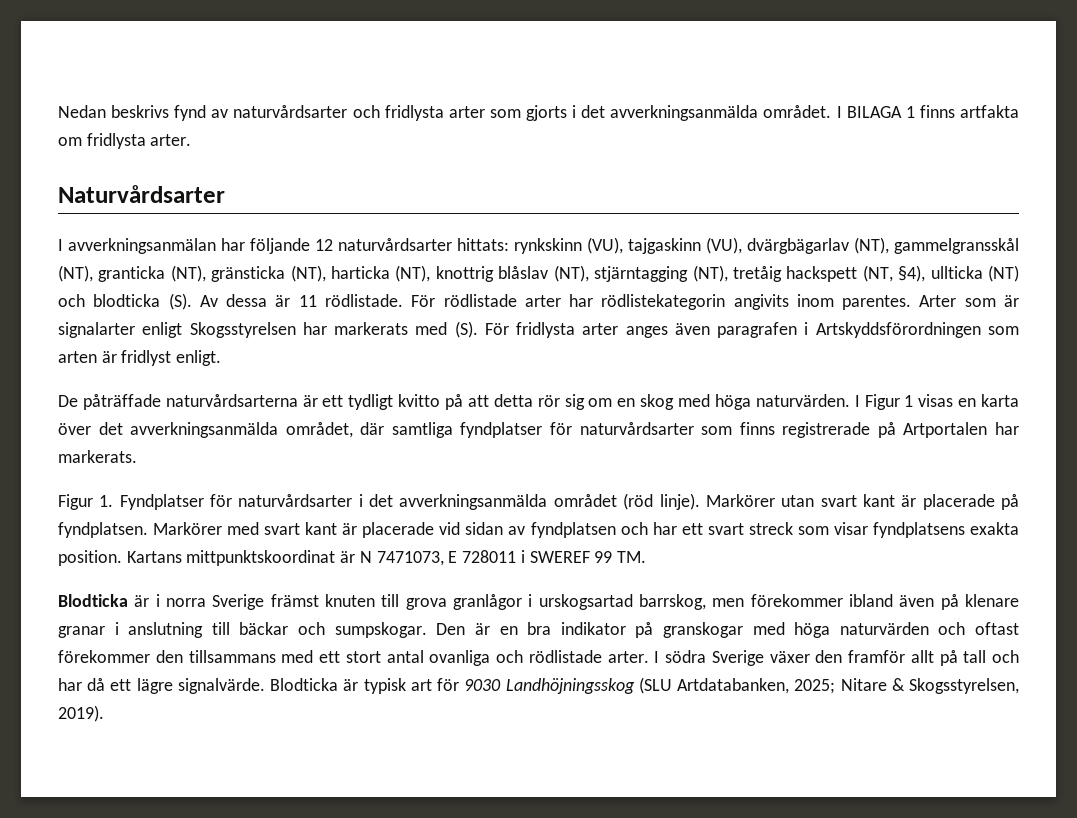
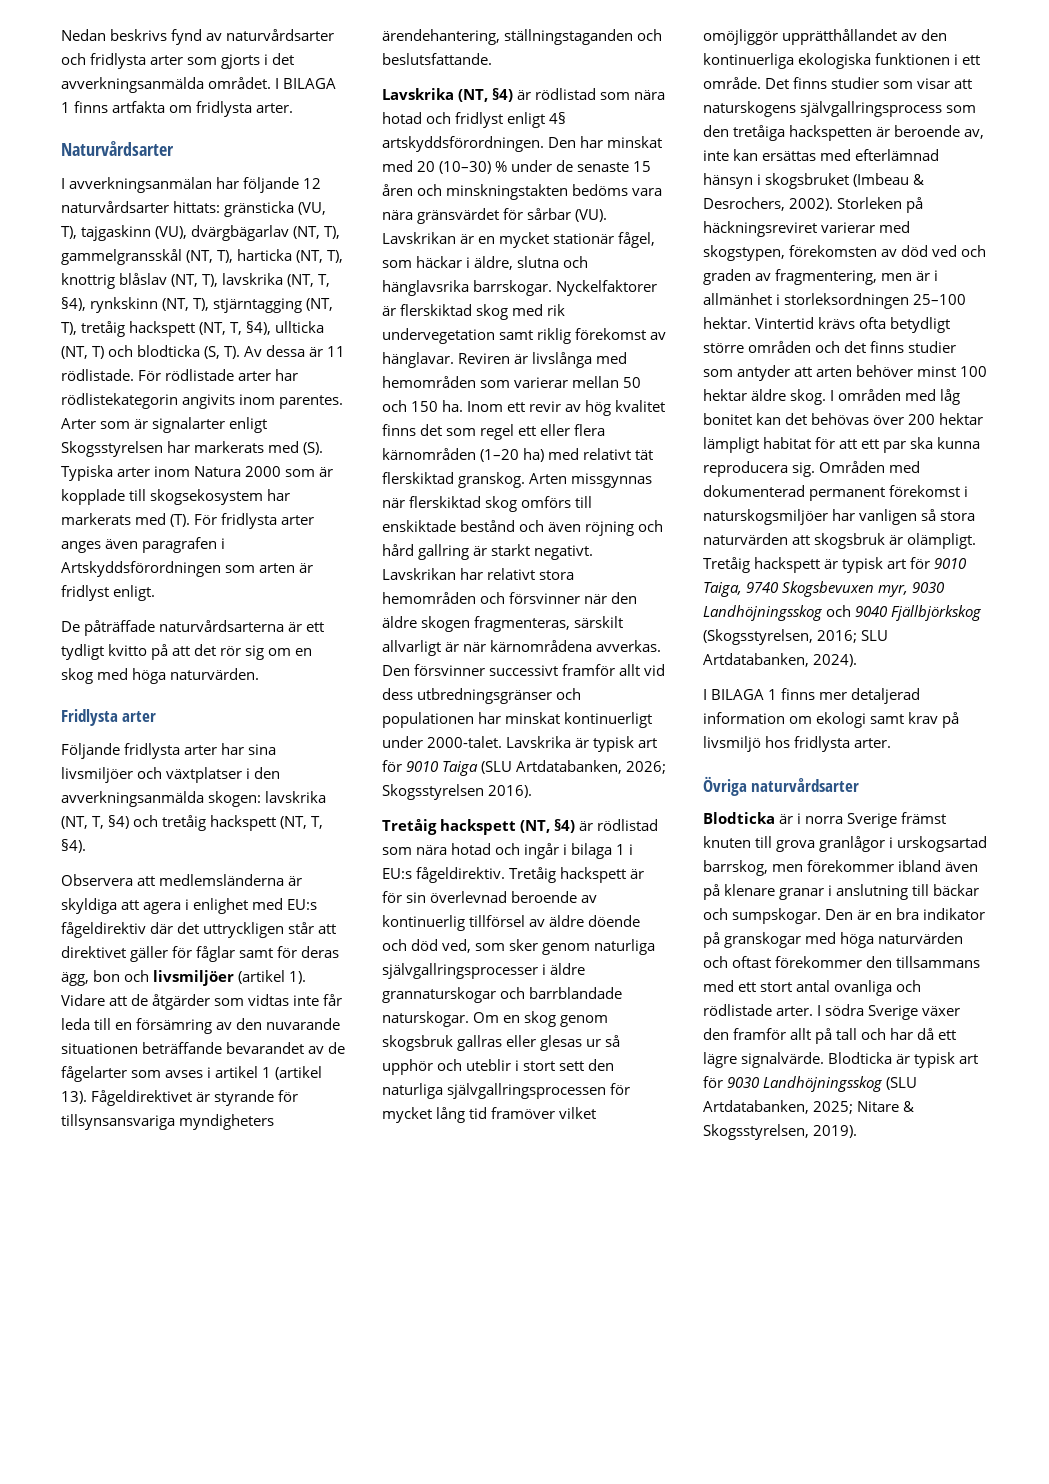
[514,237,1019,254] [58,265,893,282] rynkskinn (VU), tajgaskinn (VU), dvärgbägarlav (NT), gammelgransskål (NT), granticka (NT), gränsticka (NT), harticka (NT), knottrig blåslav (NT), stjärntagging (NT), tretåig hackspett (NT, -> [224,201,327,217] [61,225,341,241] [61,249,344,265] [61,273,331,289] [61,297,334,313] [61,321,243,337] gränsticka (VU, T), tajgaskinn (VU), dvärgbägarlav (NT, T), gammelgransskål (NT, T), harticka (NT, T), knottrig blåslav (NT, T), lavskrika (NT, T, §4), rynkskinn (NT, T), stjärntagging (NT, T), tretåig hackspett (NT, T,
[987,265,1019,282] [58,293,192,310] (NT) och blodticka (S). -> [61,345,241,359] (NT, T) och blodticka (S, T).
(478, 329) none -> [61,465,334,481] [61,489,291,505] [61,513,191,527] Typiska arter inom Natura 2000 som är kopplade till skogsekosystem har markerats med (T).
[493,394,533,407] detta -> [194,644,217,656] det
[854,394,1019,410] [58,422,1019,438] [58,450,137,463] [58,493,1020,510] [58,522,1020,538] [58,550,646,566] I Figur 1 visas en karta över det avverkningsanmälda området, där samtliga fyndplatser för naturvårdsarter som finns registrerade på Artportalen har markerats. // Figur 1. Fyndplatser för naturvårdsarter i det avverkningsanmälda området (röd linje). Markörer utan svart kant är placerade på fyndplatsen. Markörer med svart kant är placerade vid sidan av fyndplatsen och har ett svart streck som visar fyndplatsens exakta position. Kartans mittpunktskoordinat är N 7471073, E 728011 i SWEREF 99 TM. -> [61,709,157,726] [61,743,277,759] [61,767,281,783] [61,791,327,807] [61,815,324,831] [61,839,86,853] [61,874,303,886] [61,898,318,914] [61,922,337,938] [61,946,340,962] [61,970,307,986] [61,994,343,1010] [61,1018,341,1034] [61,1042,346,1054] [61,1066,323,1082] [61,1090,299,1106] [61,1114,275,1130] [382,29,663,45] [382,53,492,65] [382,88,666,102] [382,112,567,128] [382,136,663,152] [382,160,652,174] [382,184,663,200] [382,208,608,224] [382,232,656,248] [382,256,589,270] [382,280,658,296] [382,304,566,320] [382,328,667,344] [382,352,628,368] [382,376,642,388] [382,400,666,416] [382,424,606,440] [382,448,654,462] [382,472,653,488] [382,496,593,512] [382,520,664,536] [382,544,594,560] [382,568,575,580] [382,592,638,604] [382,616,624,632] [382,640,662,656] [382,664,666,676] [382,688,582,704] [382,712,653,728] [382,736,658,752] [382,760,667,776] [382,784,533,800] [382,819,659,835] [382,843,634,859] [382,867,645,883] [382,891,598,903] [382,915,641,931] [382,939,656,955] [382,963,586,979] [382,987,623,1003] [382,1011,609,1027] [382,1035,621,1051] [382,1059,615,1075] [382,1083,631,1099] [382,1107,597,1123] [703,29,948,45] [703,53,981,69] [703,77,973,89] [703,101,977,117] [703,125,985,141] [703,149,940,161] [703,173,925,189] [703,197,924,213] [703,221,911,237] [703,245,987,261] [703,269,939,285] [703,293,967,309] [703,317,951,333] [703,341,957,353] [703,365,988,381] [703,389,961,405] [703,413,984,425] [703,437,981,453] [703,461,921,477] [703,485,969,501] [703,509,976,525] [703,533,977,549] [703,557,967,573] [703,581,945,597] [703,605,983,621] [703,629,889,645] [703,653,858,667] [703,688,921,704] [703,712,960,728] [703,736,892,752] [703,776,860,796] // Fridlysta arter // Följande fridlysta arter har sina livsmiljöer och växtplatser i den avverkningsanmälda skogen: lavskrika (NT, T, §4) och tretåig hackspett (NT, T, §4). // Observera att medlemsländerna är skyldiga att agera i enlighet med EU:s fågeldirektiv där det uttryckligen står att direktivet gäller för fåglar samt för deras ägg, bon och livsmiljöer (artikel 1). Vidare att de åtgärder som vidtas inte får leda till en försämring av den nuvarande situationen beträffande bevarandet av de fågelarter som avses i artikel 1 (artikel 13). Fågeldirektivet är styrande för tillsynsansvariga myndigheters ärendehantering, ställningstaganden och beslutsfattande. // Lavskrika (NT, §4) är rödlistad som nära hotad och fridlyst enligt 4§ artskyddsförordningen. Den har minskat med 20 (10–30) % under de senaste 15 åren och minskningstakten bedöms vara nära gränsvärdet för sårbar (VU). Lavskrikan är en mycket stationär fågel, som häckar i äldre, slutna och hänglavsrika barrskogar. Nyckelfaktorer är flerskiktad skog med rik undervegetation samt riklig förekomst av hänglavar. Reviren är livslånga med hemområden som varierar mellan 50 och 150 ha. Inom ett revir av hög kvalitet finns det som regel ett eller flera kärnområden (1–20 ha) med relativt tät flerskiktad granskog. Arten missgynnas när flerskiktad skog omförs till enskiktade bestånd och även röjning och hård gallring är starkt negativt. Lavskrikan har relativt stora hemområden och försvinner när den äldre skogen fragmenteras, särskilt allvarligt är när kärnområdena avverkas. Den försvinner successivt framför allt vid dess utbredningsgränser och populationen har minskat kontinuerligt under 2000-talet. Lavskrika är typisk art för 9010 Taiga (SLU Artdatabanken, 2026; Skogsstyrelsen 2016). // Tretåig hackspett (NT, §4) är rödlistad som nära hotad och ingår i bilaga 1 i EU:s fågeldirektiv. Tretåig hackspett är för sin överlevnad beroende av kontinuerlig tillförsel av äldre döende och död ved, som sker genom naturliga självgallringsprocesser i äldre grannaturskogar och barrblandade naturskogar. Om en skog genom skogsbruk gallras eller glesas ur så upphör och uteblir i stort sett den naturliga självgallringsprocessen för mycket lång tid framöver vilket omöjliggör upprätthållandet av den kontinuerliga ekologiska funktionen i ett område. Det finns studier som visar att naturskogens självgallringsprocess som den tretåiga hackspetten är beroende av, inte kan ersättas med efterlämnad hänsyn i skogsbruket (Imbeau & Desrochers, 2002). Storleken på häckningsreviret varierar med skogstypen, förekomsten av död ved och graden av fragmentering, men är i allmänhet i storleksordningen 25–100 hektar. Vintertid krävs ofta betydligt större områden och det finns studier som antyder att arten behöver minst 100 hektar äldre skog. I områden med låg bonitet kan det behövas över 200 hektar lämpligt habitat för att ett par ska kunna reproducera sig. Områden med dokumenterad permanent förekomst i naturskogsmiljöer har vanligen så stora naturvärden att skogsbruk är olämpligt. Tretåig hackspett är typisk art för 9010 Taiga, 9740 Skogsbevuxen myr, 9030 Landhöjningsskog och 9040 Fjällbjörkskog (Skogsstyrelsen, 2016; SLU Artdatabanken, 2024). // I BILAGA 1 finns mer detaljerad information om ekologi samt krav på livsmiljö hos fridlysta arter. // Övriga naturvårdsarter

